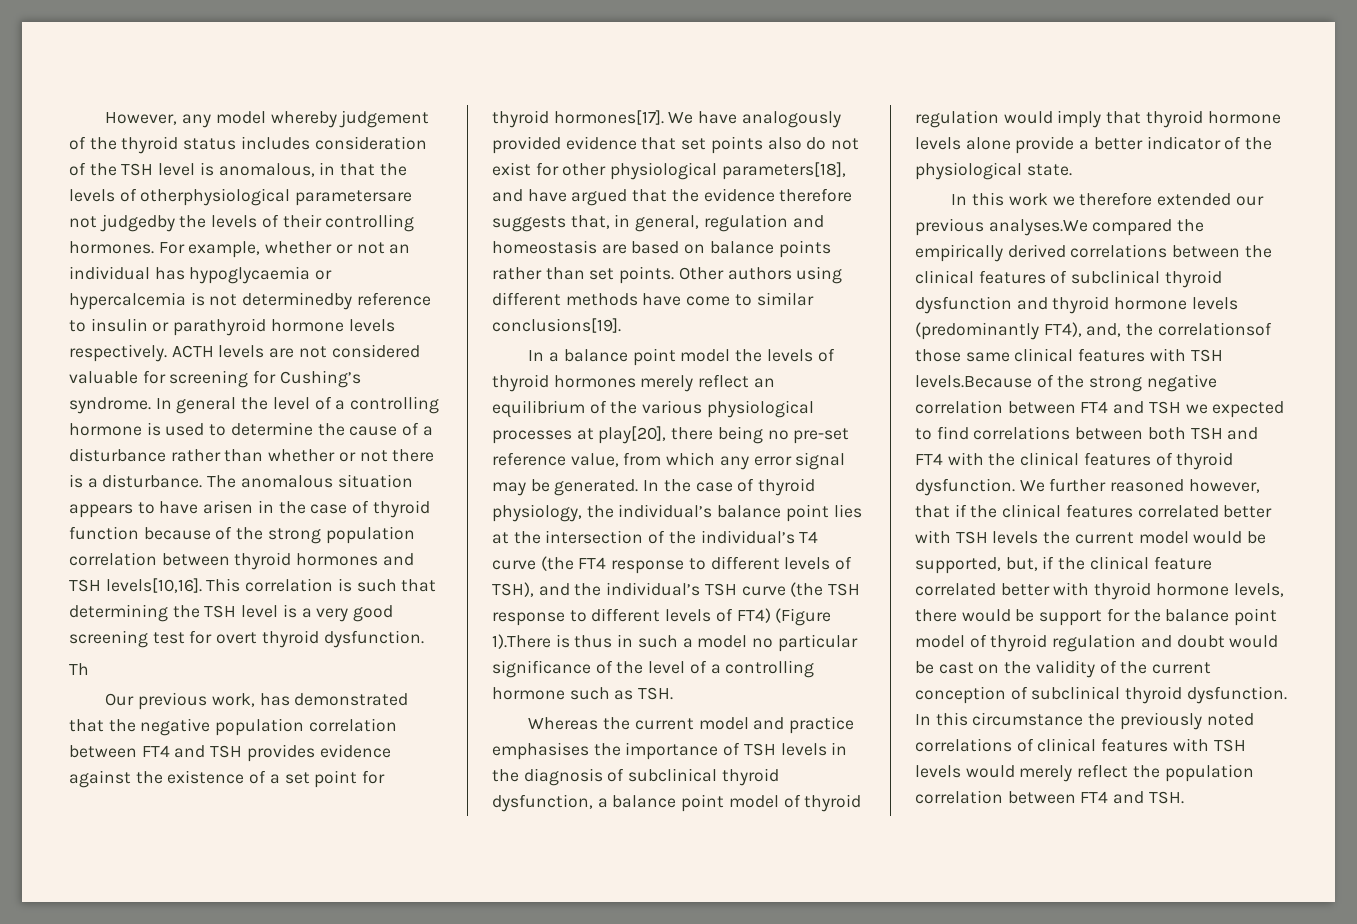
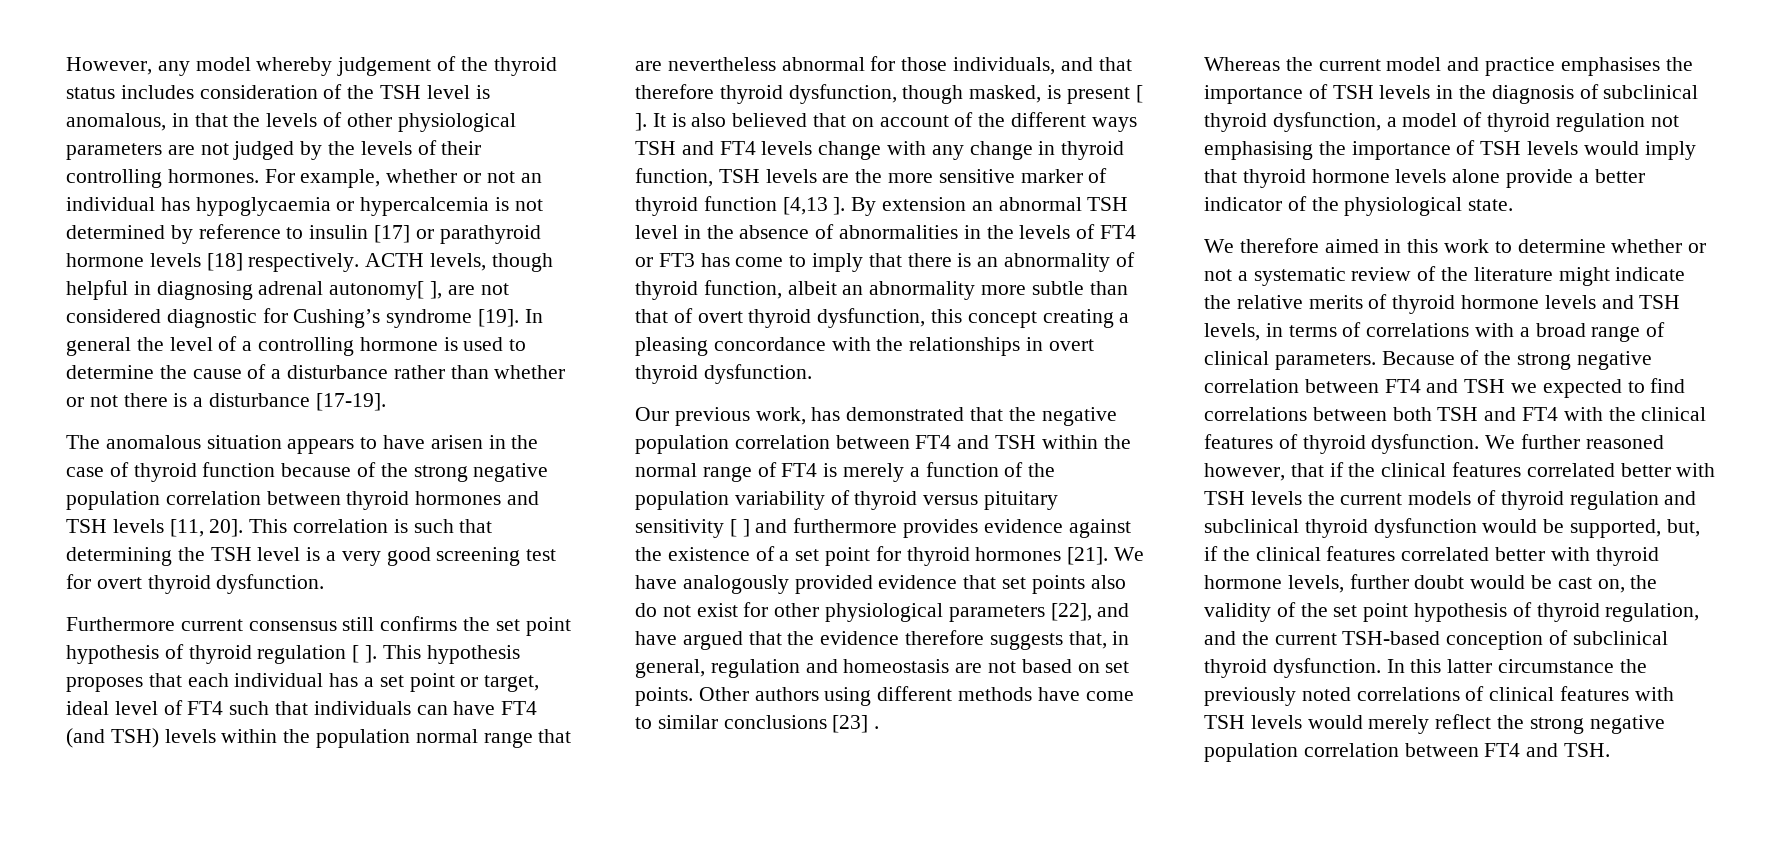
[140,188,413,206] [69,214,175,232] otherphysiological parametersare not judgedby -> [346,113,516,132] [66,141,323,160] other physiological parameters are not judged by
[242,292,353,310] determinedby -> [66,225,193,244] determined by
(148, 325) none -> [374,225,411,243] [17]
(395, 325) none -> [206,253,243,271] [18]
[218,344,420,358] [69,370,361,388] [69,397,151,414] levels are not considered valuable for screening for Cushing’s syndrome. -> [430,253,553,272] [66,280,509,300] [66,308,520,328] levels, though helpful in diagnosing adrenal autonomy[ ], are not considered diagnostic for Cushing’s syndrome [19].
[102,474,203,488] disturbance. -> [209,393,386,411] disturbance [17-19]. //
(321, 536) none -> [473,463,549,482] negative
[105,578,202,593] levels[10,16]. -> [112,519,244,537] levels [11, 20].
[69,663,89,675] Th -> [66,616,571,636] [66,644,520,664] [66,673,540,692] [66,700,538,715] [66,728,572,748] [635,56,1132,75] [635,84,1143,104] [635,112,1137,132] [635,141,1125,160] [635,168,1108,187] [635,196,1129,216] [635,224,1137,239] [635,252,1135,272] [635,280,1128,300] [635,308,1130,328] [635,337,1094,356] [635,364,812,384] Furthermore current consensus still confirms the set point hypothesis of thyroid regulation [ ]. This hypothesis proposes that each individual has a set point or target, ideal level of FT4 such that individuals can have FT4 (and TSH) levels within the population normal range that are nevertheless abnormal for those individuals, and that therefore thyroid dysfunction, though masked, is present [ ]. It is also believed that on account of the different ways TSH and FT4 levels change with any change in thyroid function, TSH levels are the more sensitive marker of thyroid function [4,13 ]. By extension an abnormal TSH level in the absence of abnormalities in the levels of FT4 or FT3 has come to imply that there is an abnormality of thyroid function, albeit an abnormality more subtle than that of overt thyroid dysfunction, this concept creating a pleasing concordance with the relationships in overt thyroid dysfunction.
(243, 751) none -> [1041,435,1131,449] [635,462,1056,482] [635,490,1059,510] [635,518,898,538] within the normal range of FT4 is merely a function of the population variability of thyroid versus pituitary sensitivity [ ] and furthermore
[553,110,664,125] hormones[17]. -> [975,547,1109,565] hormones [21].
[721,162,846,180] parameters[18], -> [948,603,1092,622] parameters [22],
(627, 249) none -> [988,661,1017,673] not
[709,240,831,258] [492,267,585,280] balance points rather than -> (1100, 668) none
[492,318,621,333] [528,348,835,366] [492,374,775,392] [492,400,814,418] [492,426,850,444] [492,452,846,470] [492,478,816,496] [492,504,862,522] [492,530,819,544] [492,556,853,574] [492,582,861,597] [492,608,832,626] [492,634,858,652] [492,660,815,678] [492,687,674,700] conclusions[19]. // In a balance point model the levels of thyroid hormones merely reflect an equilibrium of the various physiological processes at play[20], there being no pre-set reference value, from which any error signal may be generated. In the case of thyroid physiology, the individual’s balance point lies at the intersection of the individual’s T4 curve (the FT4 response to different levels of TSH), and the individual’s TSH curve (the TSH response to different levels of FT4) (Figure 1).There is thus in such a model no particular significance of the level of a controlling hormone such as TSH. -> [723,715,880,733] conclusions [23] .
[612,794,862,812] [915,110,999,128] balance point model of thyroid regulation -> [1402,112,1679,132] [1204,140,1579,160] model of thyroid regulation not emphasising the importance of TSH levels
[951,192,1264,206] [915,218,1205,236] [915,244,1272,262] [915,270,1222,288] [915,296,1238,314] [915,322,1272,340] [915,348,1223,362] [915,375,1032,388] In this work we therefore extended our previous analyses.We compared the empirically derived correlations between the clinical features of subclinical thyroid dysfunction and thyroid hormone levels (predominantly FT4), and, the correlationsof those same clinical features with TSH levels.Because -> [1204,238,1707,253] [1204,266,1686,286] [1204,294,1681,314] [1204,322,1666,342] [1204,351,1455,370] We therefore aimed in this work to determine whether or not a systematic review of the literature might indicate the relative merits of thyroid hormone levels and TSH levels, in terms of correlations with a broad range of clinical parameters. Because
[1138,531,1189,544] model -> [1408,490,1697,510] [1204,518,1477,538] models of thyroid regulation and subclinical thyroid dysfunction
[1153,556,1212,570] feature -> [1326,546,1396,561] features
[915,608,1278,626] [915,634,1172,652] there would be support for the balance point model of thyroid regulation and -> [1349,574,1409,589] further
[978,664,1000,674] on -> [1597,579,1625,593] on,
[1152,662,1212,674] current -> [1333,602,1700,622] [1204,631,1441,645] set point hypothesis of thyroid regulation, and the current TSH-based
(968, 719) none -> [1447,659,1493,673] latter
(1160, 771) none -> [1529,715,1665,734] strong negative

